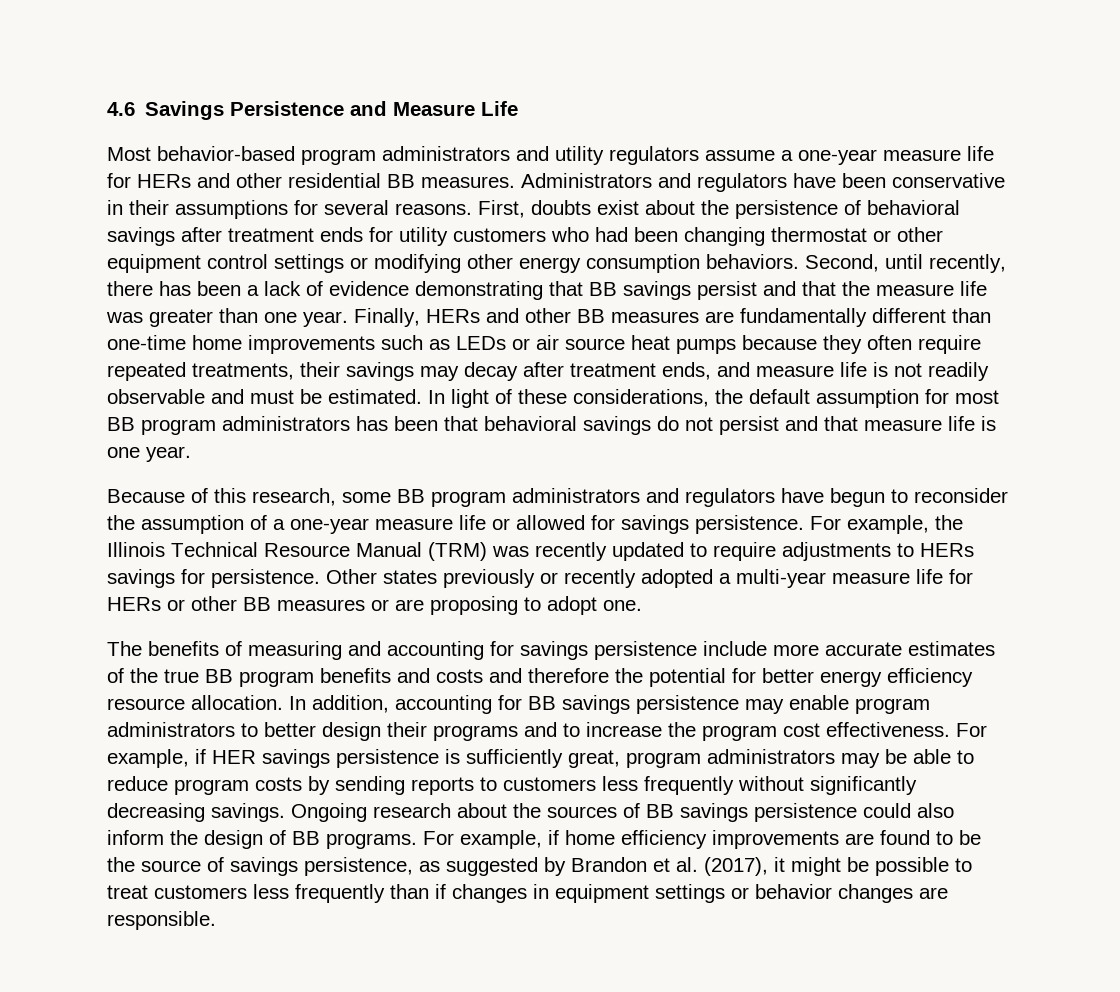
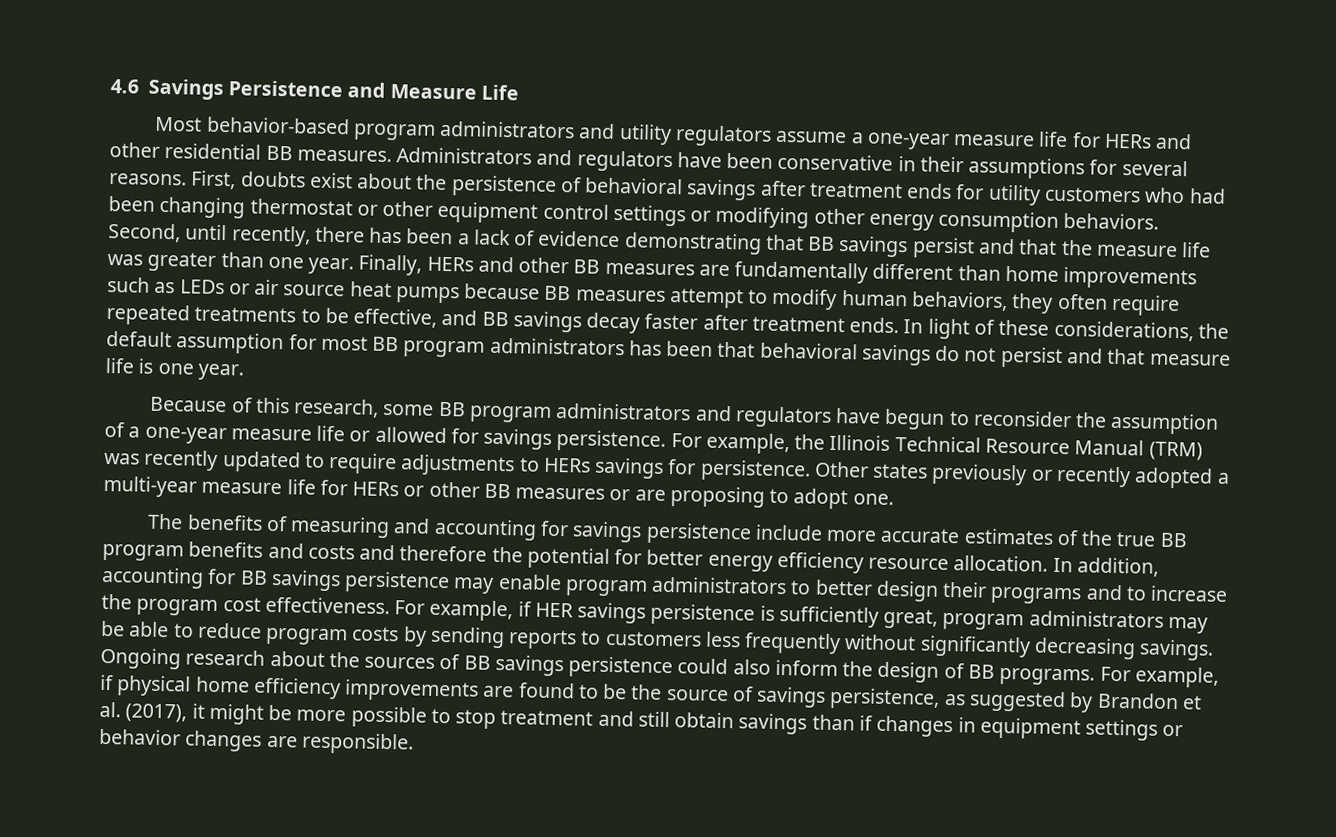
[107,335,186,350] one-time -> (1001, 273) none
[823,335,981,354] [107,362,989,381] [107,389,422,404] they often require repeated treatments, their savings may decay after treatment ends, and measure life is not readily observable and must be estimated. -> [544,285,1180,317] [106,303,900,334] BB measures attempt to modify human behaviors, they often require repeated treatments to be effective, and BB savings decay faster after treatment ends.
(559, 837) none -> [116,675,192,697] physical
(869, 864) none -> [296,709,347,722] more
[107,884,385,903] treat customers less frequently -> [455,709,808,735] stop treatment and still obtain savings

